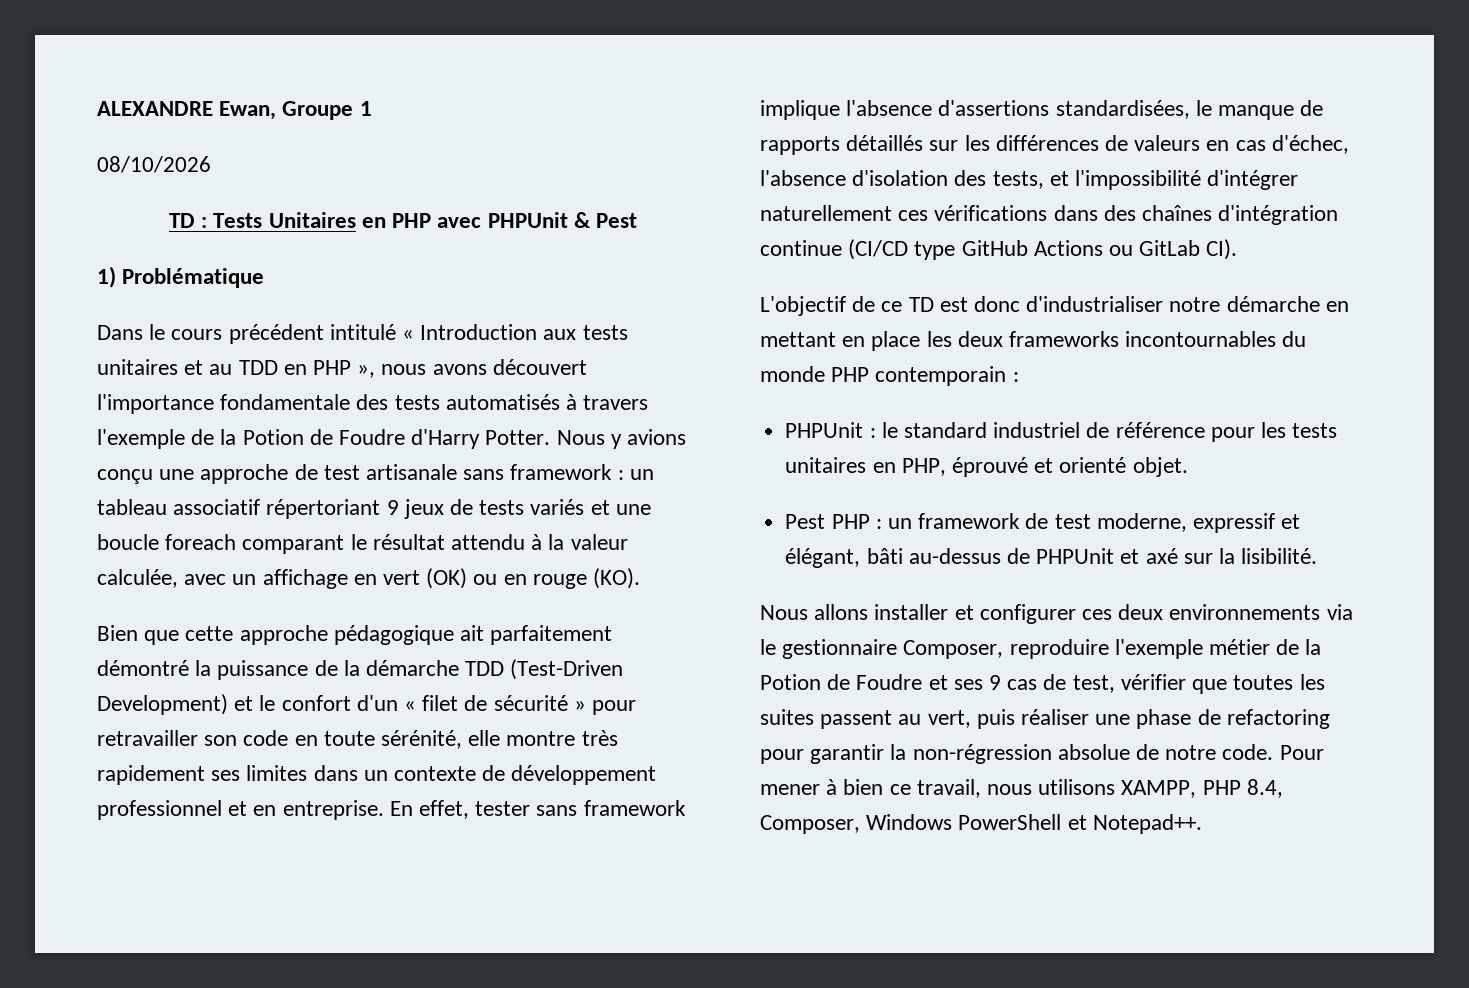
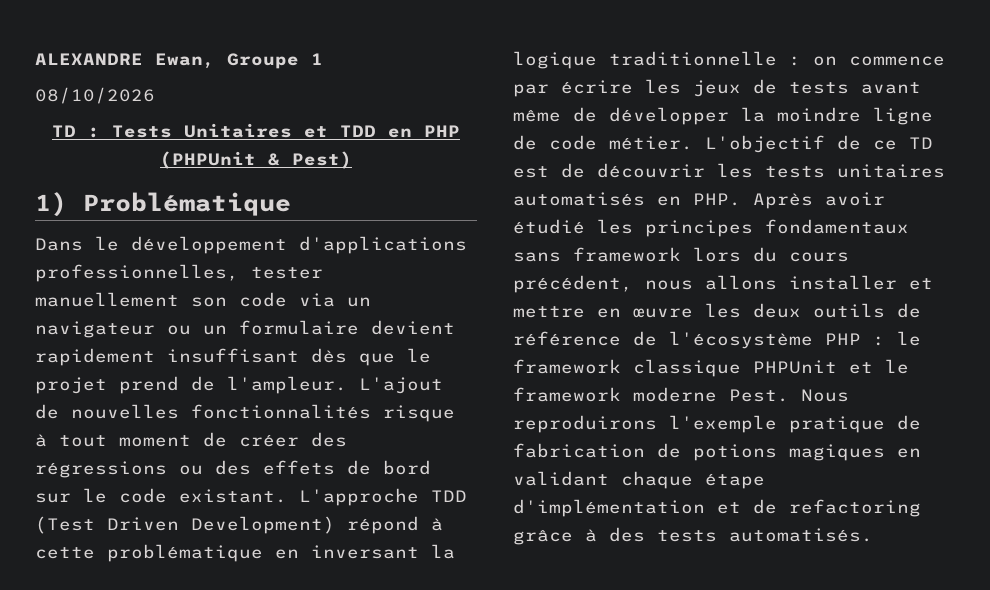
[361,212,637,228] [97,266,265,288] [97,324,628,344] [97,359,587,378] [97,394,649,414] [97,429,687,449] [97,464,654,484] [97,499,651,519] [97,534,628,554] [97,568,641,589] [97,625,613,645] [97,659,624,680] [97,694,637,715] [97,730,618,749] [97,765,657,785] [97,800,686,820] [760,100,1324,120] [760,135,1349,155] [760,170,1299,190] [760,205,1339,225] [760,239,1238,260] en PHP avec PHPUnit & Pest // 1) Problématique // Dans le cours précédent intitulé « Introduction aux tests unitaires et au TDD en PHP », nous avons découvert l'importance fondamentale des tests automatisés à travers l'exemple de la Potion de Foudre d'Harry Potter. Nous y avions conçu une approche de test artisanale sans framework : un tableau associatif répertoriant 9 jeux de tests variés et une boucle foreach comparant le résultat attendu à la valeur calculée, avec un affichage en vert (OK) ou en rouge (KO). // Bien que cette approche pédagogique ait parfaitement démontré la puissance de la démarche TDD (Test-Driven Development) et le confort d'un « filet de sécurité » pour retravailler son code en toute sérénité, elle montre très rapidement ses limites dans un contexte de développement professionnel et en entreprise. En effet, tester sans framework implique l'absence d'assertions standardisées, le manque de rapports détaillés sur les différences de valeurs en cas d'échec, l'absence d'isolation des tests, et l'impossibilité d'intégrer naturellement ces vérifications dans des chaînes d'intégration continue (CI/CD type GitHub Actions ou GitLab CI). // -> [304,125,460,138] [160,151,352,169] [35,192,291,217] [35,236,467,254] [35,264,323,282] [35,292,371,307] [35,320,455,338] [35,348,431,366] [35,376,443,394] [35,404,455,422] [35,432,347,447] [35,460,431,478] [35,488,467,506] [35,516,443,534] [35,544,455,562] [513,51,945,69] [513,79,921,97] [513,107,933,125] [513,135,693,150] et TDD en PHP (PHPUnit & Pest) // 1) Problématique // Dans le développement d'applications professionnelles, tester manuellement son code via un navigateur ou un formulaire devient rapidement insuffisant dès que le projet prend de l'ampleur. L'ajout de nouvelles fonctionnalités risque à tout moment de créer des régressions ou des effets de bord sur le code existant. L'approche TDD (Test Driven Development) répond à cette problématique en inversant la logique traditionnelle : on commence par écrire les jeux de tests avant même de développer la moindre ligne de code métier.
[974,296,1349,312] [760,331,1307,351] [760,366,1019,386] [785,422,1338,442] [785,457,1188,477] [785,513,1301,533] [785,548,1318,568] [760,604,1353,624] [760,639,1322,659] [760,674,1325,694] [760,709,1330,729] [760,744,1324,764] [760,779,1283,798] [760,814,1202,834] donc d'industrialiser notre démarche en mettant en place les deux frameworks incontournables du monde PHP contemporain : // PHPUnit : le standard industriel de référence pour les tests unitaires en PHP, éprouvé et orienté objet. // Pest PHP : un framework de test moderne, expressif et élégant, bâti au-dessus de PHPUnit et axé sur la lisibilité. // Nous allons installer et configurer ces deux environnements via le gestionnaire Composer, reproduire l'exemple métier de la Potion de Foudre et ses 9 cas de test, vérifier que toutes les suites passent au vert, puis réaliser une phase de refactoring pour garantir la non-régression absolue de notre code. Pour mener à bien ce travail, nous utilisons XAMPP, PHP 8.4, Composer, Windows PowerShell et Notepad++. -> [561,163,945,178] [513,192,885,209] [513,219,909,237] [513,247,849,262] [513,275,933,293] [513,303,921,318] [513,331,921,349] [513,359,909,377] [513,387,849,402] [513,415,921,433] [513,443,921,461] [513,471,765,489] [513,499,921,517] [513,527,873,545] de découvrir les tests unitaires automatisés en PHP. Après avoir étudié les principes fondamentaux sans framework lors du cours précédent, nous allons installer et mettre en œuvre les deux outils de référence de l'écosystème PHP : le framework classique PHPUnit et le framework moderne Pest. Nous reproduirons l'exemple pratique de fabrication de potions magiques en validant chaque étape d'implémentation et de refactoring grâce à des tests automatisés.

